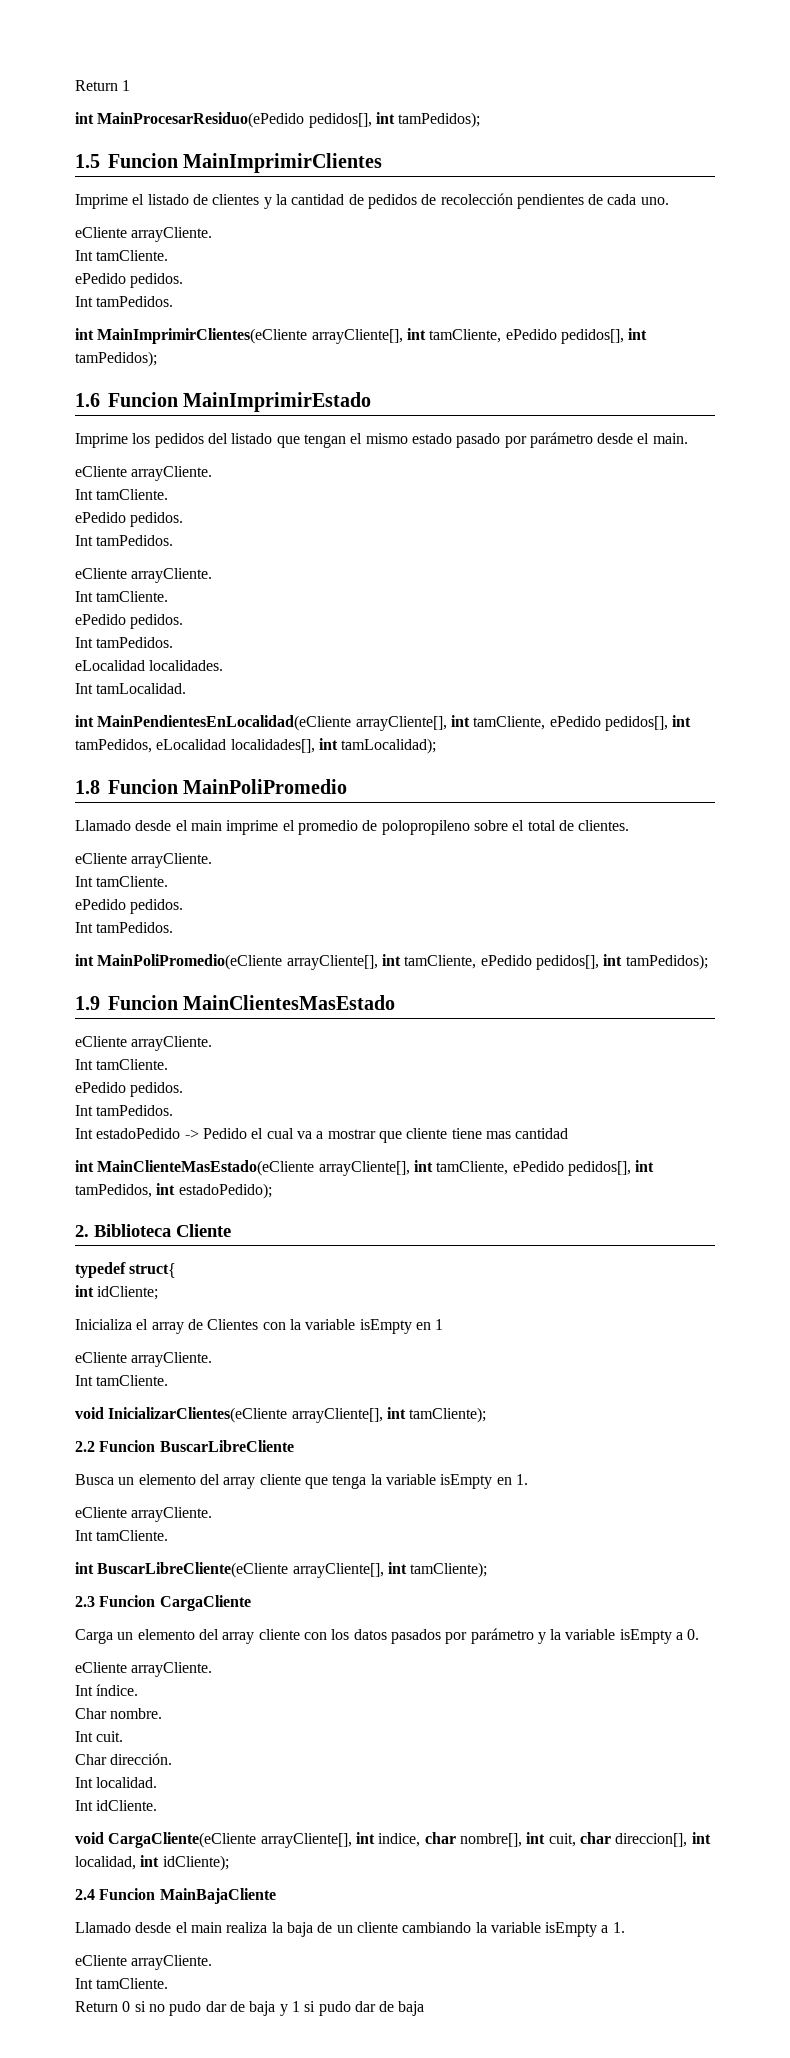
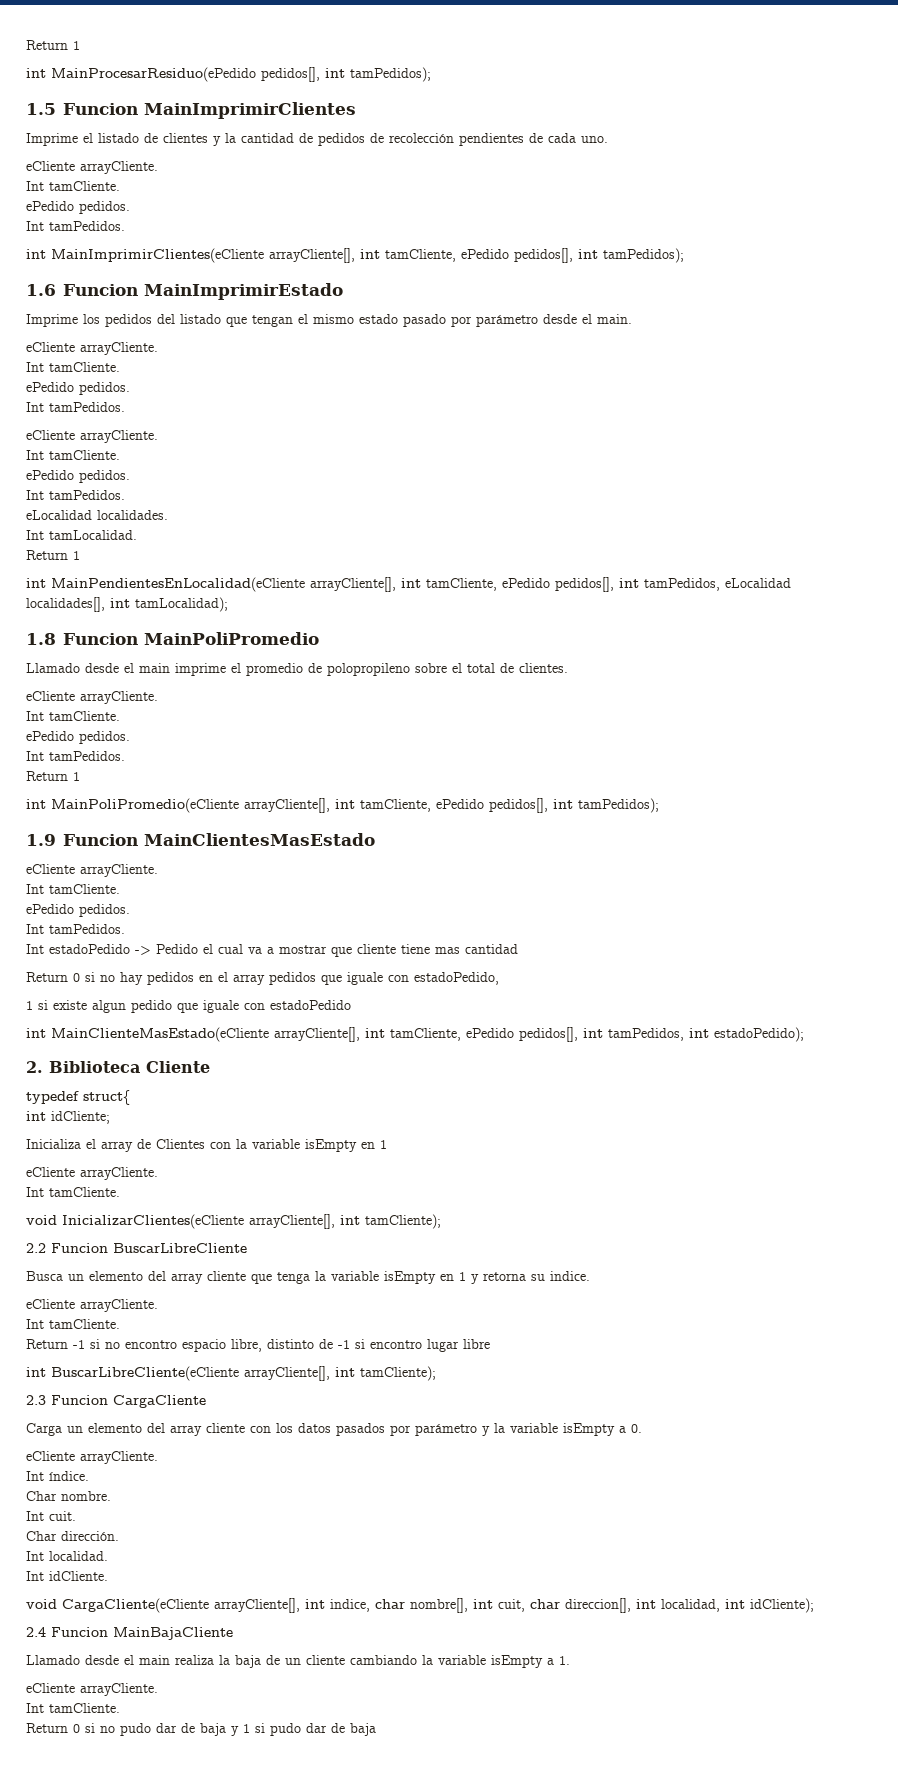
(187, 688) none -> [26,550,80,560] // Return 1
(174, 927) none -> [26,771,80,781] // Return 1
(569, 1133) none -> [26,972,499,985] [26,1000,351,1013] // Return 0 si no hay pedidos en el array pedidos que iguale con estadoPedido, // 1 si existe algun pedido que iguale con estadoPedido
[515,1474,528,1485] [75,1507,213,1522] [75,1530,169,1541] 1. // eCliente arrayCliente. // Int tamCliente. -> [459,1271,590,1284] [26,1299,158,1312] [26,1319,120,1329] [26,1339,490,1352] 1 y retorna su indice. // eCliente arrayCliente. // Int tamCliente. // Return -1 si no encontro espacio libre, distinto de -1 si encontro lugar libre

